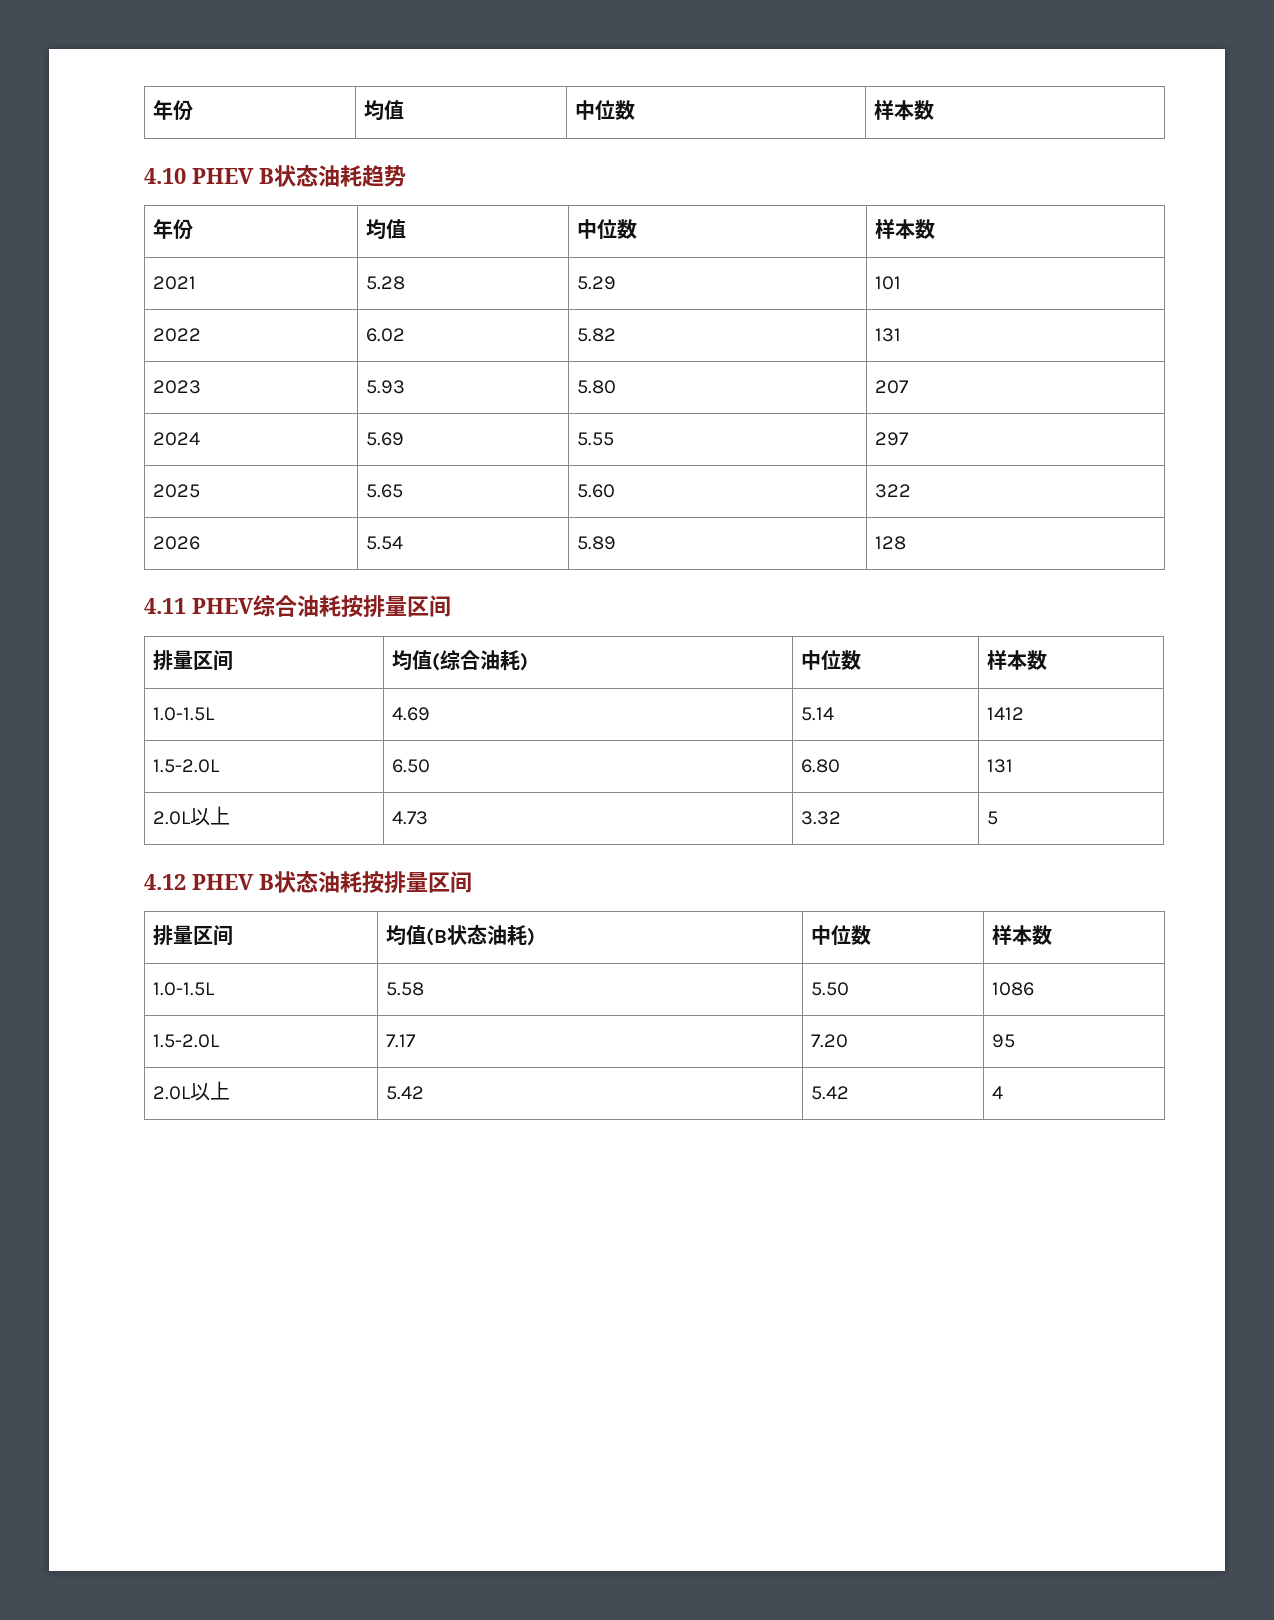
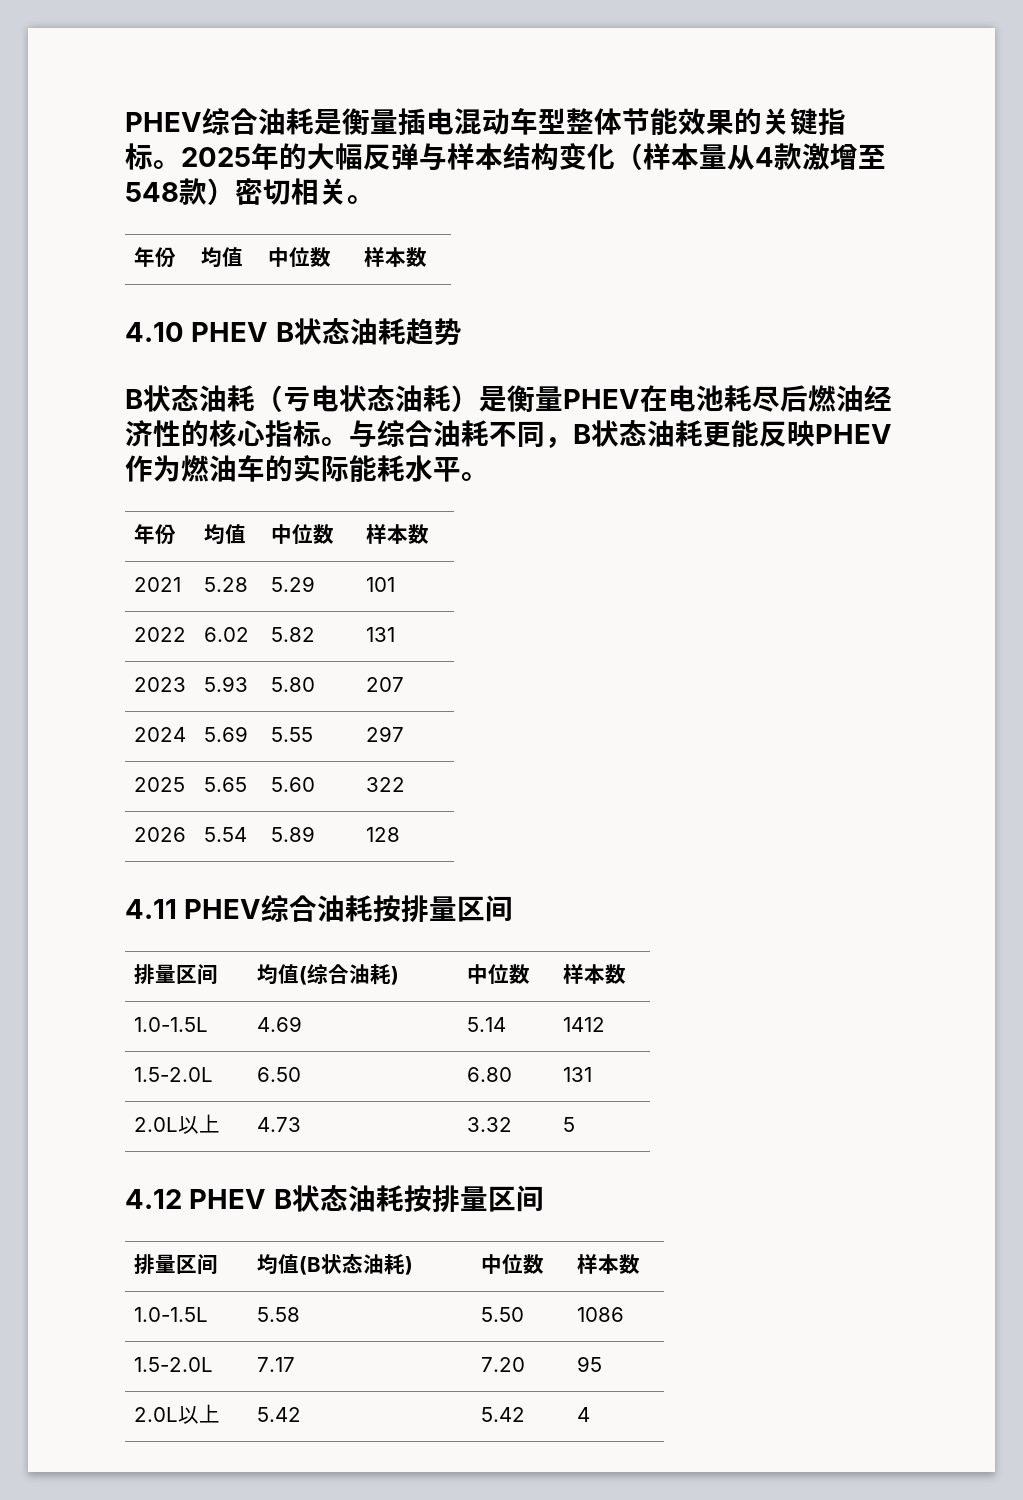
(152, 110) none -> [125,108,846,135] [125,143,886,171] [125,178,375,205] PHEV综合油耗是衡量插电混动车型整体节能效果的关键指标。2025年的大幅反弹与样本结构变化（样本量从4款激增至548款）密切相关。 //
(406, 176) none -> [125,385,892,412] [125,420,892,448] [125,455,489,482] // B状态油耗（亏电状态油耗）是衡量PHEV在电池耗尽后燃油经济性的核心指标。与综合油耗不同，B状态油耗更能反映PHEV作为燃油车的实际能耗水平。

